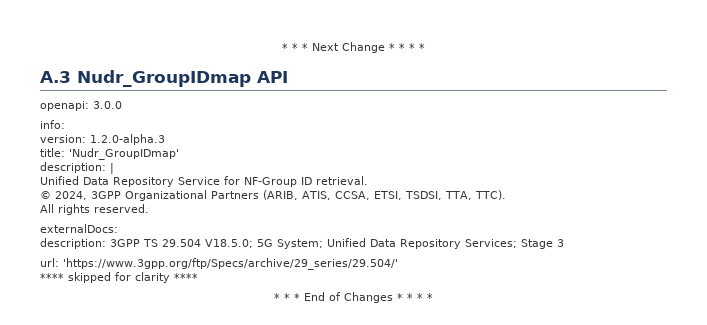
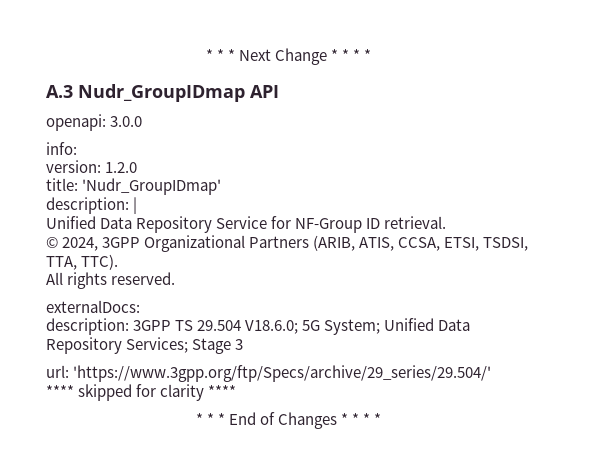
[90,134,165,145] 1.2.0-alpha.3 -> [105,162,138,173] 1.2.0
[205,239,253,248] V18.5.0; -> [245,320,299,334] V18.6.0;

